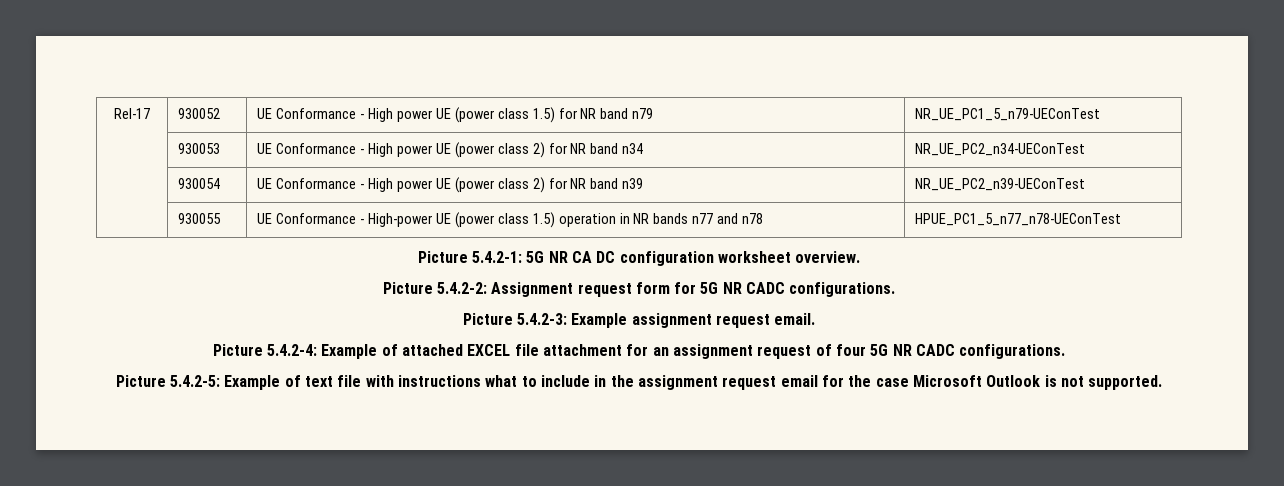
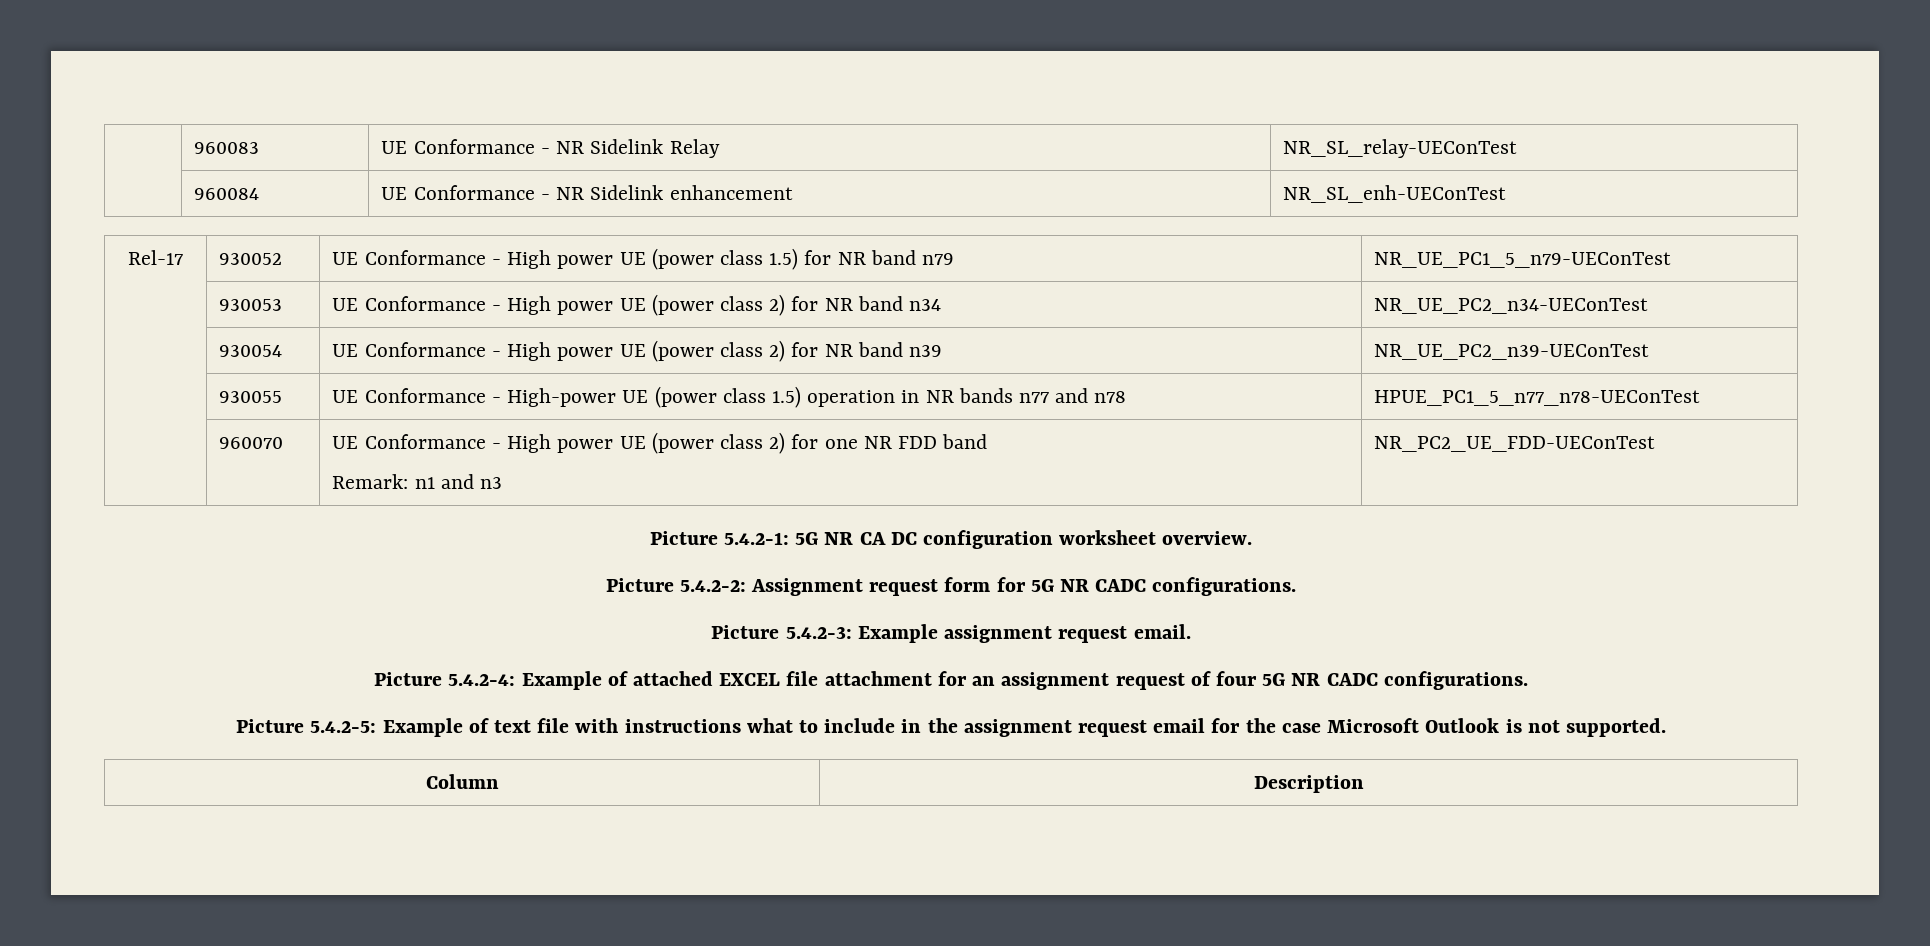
(114, 113) none -> [194,142,260,154] [381,139,720,158] [1283,139,1518,158] [194,188,260,200] [381,185,793,200] [1283,185,1507,203] | 960083 | UE Conformance - NR Sidelink Relay | NR_SL_relay-UEConTest // | 960084 | UE Conformance - NR Sidelink enhancement | NR_SL_enh-UEConTest //
(1122, 219) none -> [219,437,284,449] [332,432,988,454] [332,474,503,489] [1374,436,1656,452] // | 960070 | UE Conformance - High power UE (power class 2) for one NR FDD band // Remark: n1 and n3 | NR_PC2_UE_FDD-UEConTest
(1163, 382) none -> [425,774,499,789] [1253,775,1364,793] // Column | Description

